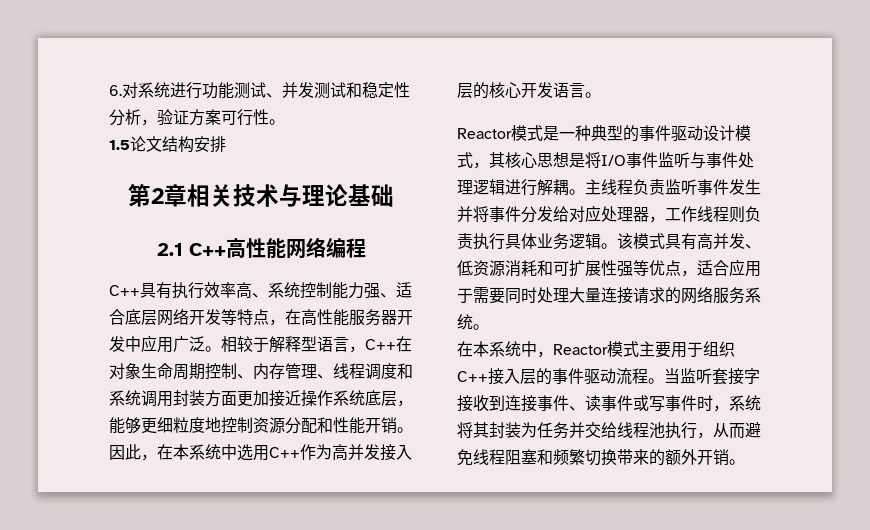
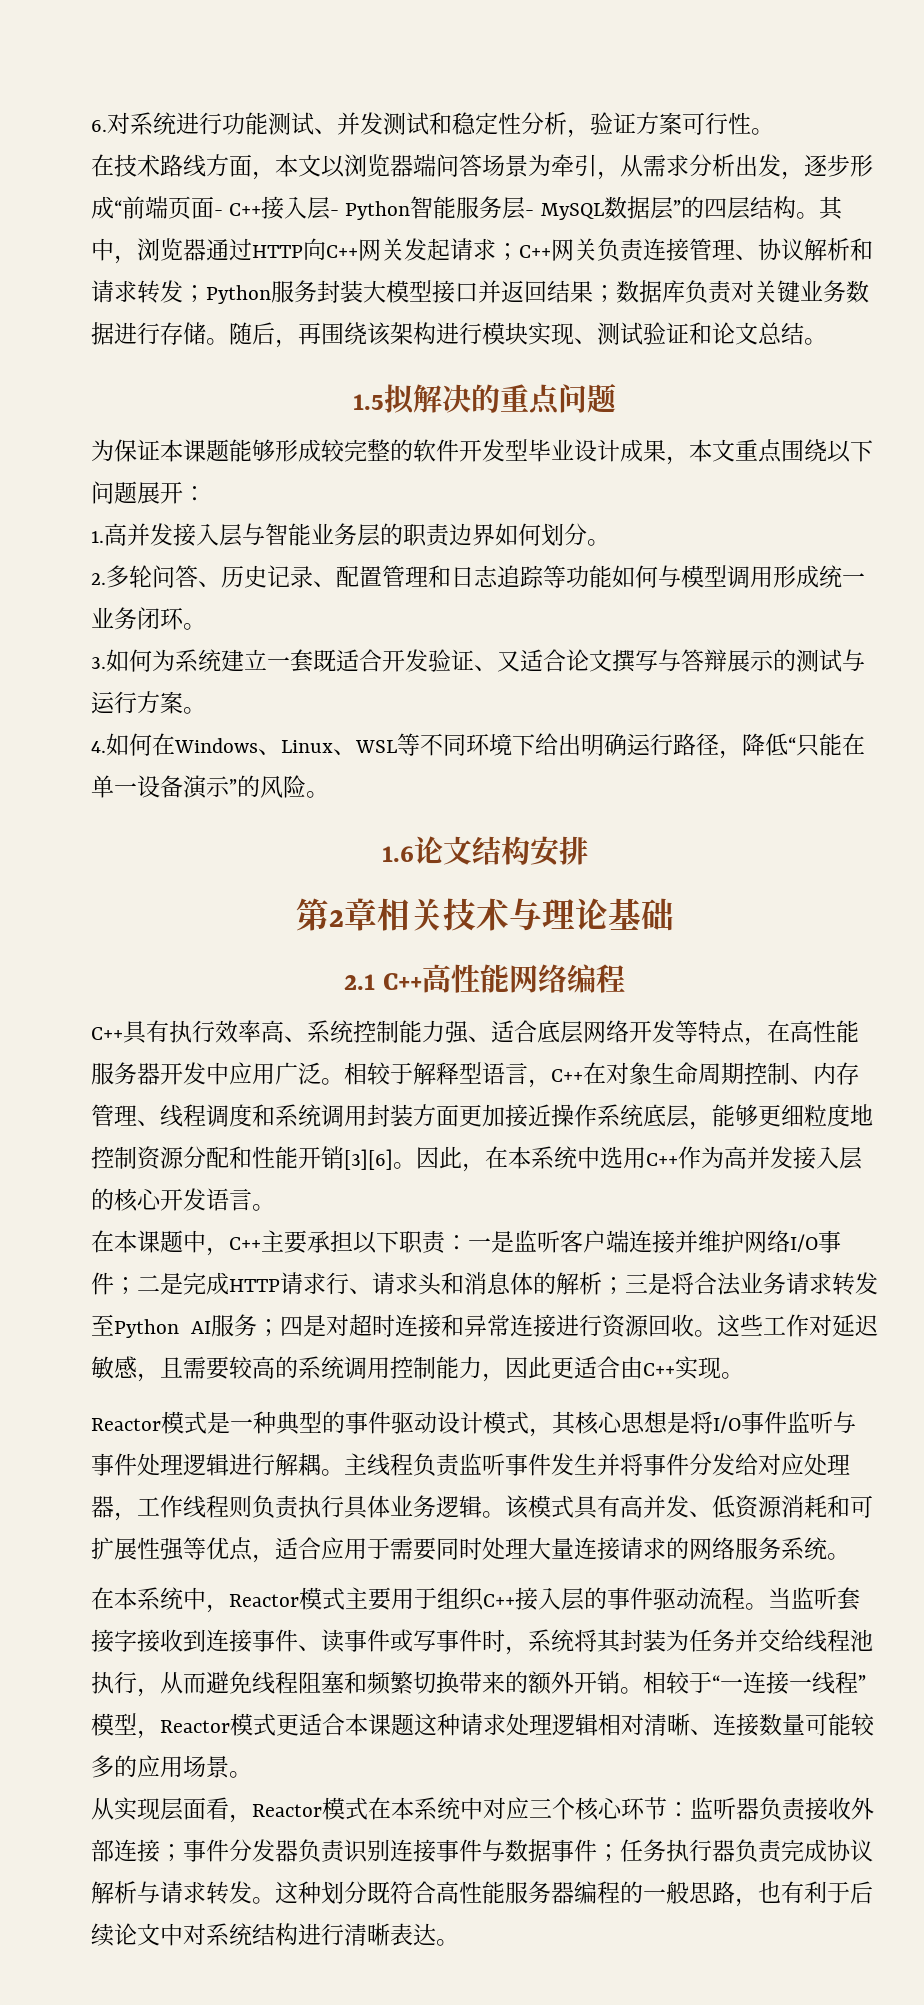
[109,140,130,150] 1.5 -> [91,154,873,180] [91,196,843,220] [91,238,873,264] [91,280,869,304] [91,322,827,348] [353,383,616,415] [91,439,873,465] [91,481,206,504] [91,523,610,547] [91,565,865,588] [91,607,206,630] [91,649,865,673] [91,691,206,714] [91,733,865,759] [91,775,329,799] [381,846,414,862] 在技术路线方面，本文以浏览器端问答场景为牵引，从需求分析出发，逐步形成“前端页面- C++接入层- Python智能服务层- MySQL数据层”的四层结构。其中，浏览器通过HTTP向C++网关发起请求；C++网关负责连接管理、协议解析和请求转发；Python服务封装大模型接口并返回结果；数据库负责对关键业务数据进行存储。随后，再围绕该架构进行模块实现、测试验证和论文总结。 // 1.5拟解决的重点问题 // 为保证本课题能够形成较完整的软件开发型毕业设计成果，本文重点围绕以下问题展开： // 1.高并发接入层与智能业务层的职责边界如何划分。 // 2.多轮问答、历史记录、配置管理和日志追踪等功能如何与模型调用形成统一业务闭环。 // 3.如何为系统建立一套既适合开发验证、又适合论文撰写与答辩展示的测试与运行方案。 // 4.如何在Windows、Linux、WSL等不同环境下给出明确运行路径，降低“只能在单一设备演示”的风险。 // 1.6
(397, 425) none -> [344,1149,393,1170] [3][6]
(601, 95) none -> [91,1230,841,1256] [91,1272,878,1296] [91,1314,878,1338] [91,1356,744,1382] // 在本课题中，C++主要承担以下职责：一是监听客户端连接并维护网络I/O事件；二是完成HTTP请求行、请求头和消息体的解析；三是将合法业务请求转发至Python AI服务；四是对超时连接和异常连接进行资源回收。这些工作对延迟敏感，且需要较高的系统调用控制能力，因此更适合由C++实现。
(745, 462) none -> [643,1671,866,1694] [91,1713,875,1739] [91,1755,252,1778] [91,1797,874,1823] [91,1839,873,1863] [91,1881,873,1907] [91,1923,459,1947] 相较于“一连接一线程”模型，Reactor模式更适合本课题这种请求处理逻辑相对清晰、连接数量可能较多的应用场景。 // 从实现层面看，Reactor模式在本系统中对应三个核心环节：监听器负责接收外部连接；事件分发器负责识别连接事件与数据事件；任务执行器负责完成协议解析与请求转发。这种划分既符合高性能服务器编程的一般思路，也有利于后续论文中对系统结构进行清晰表达。

